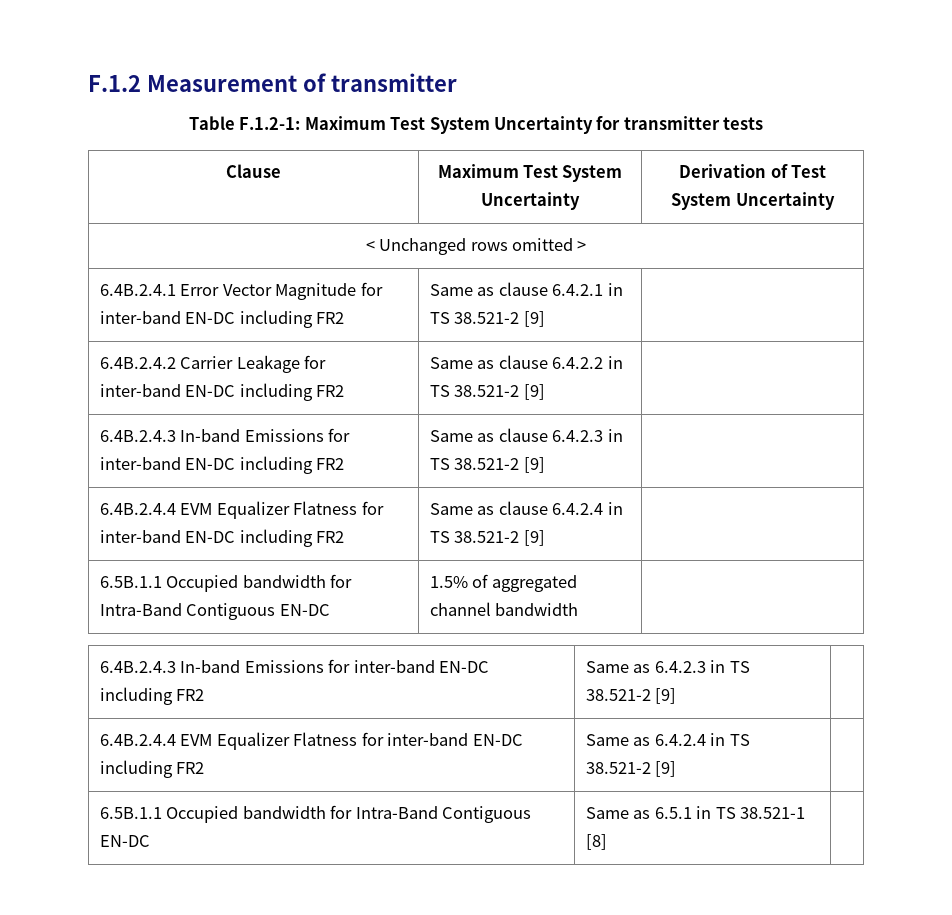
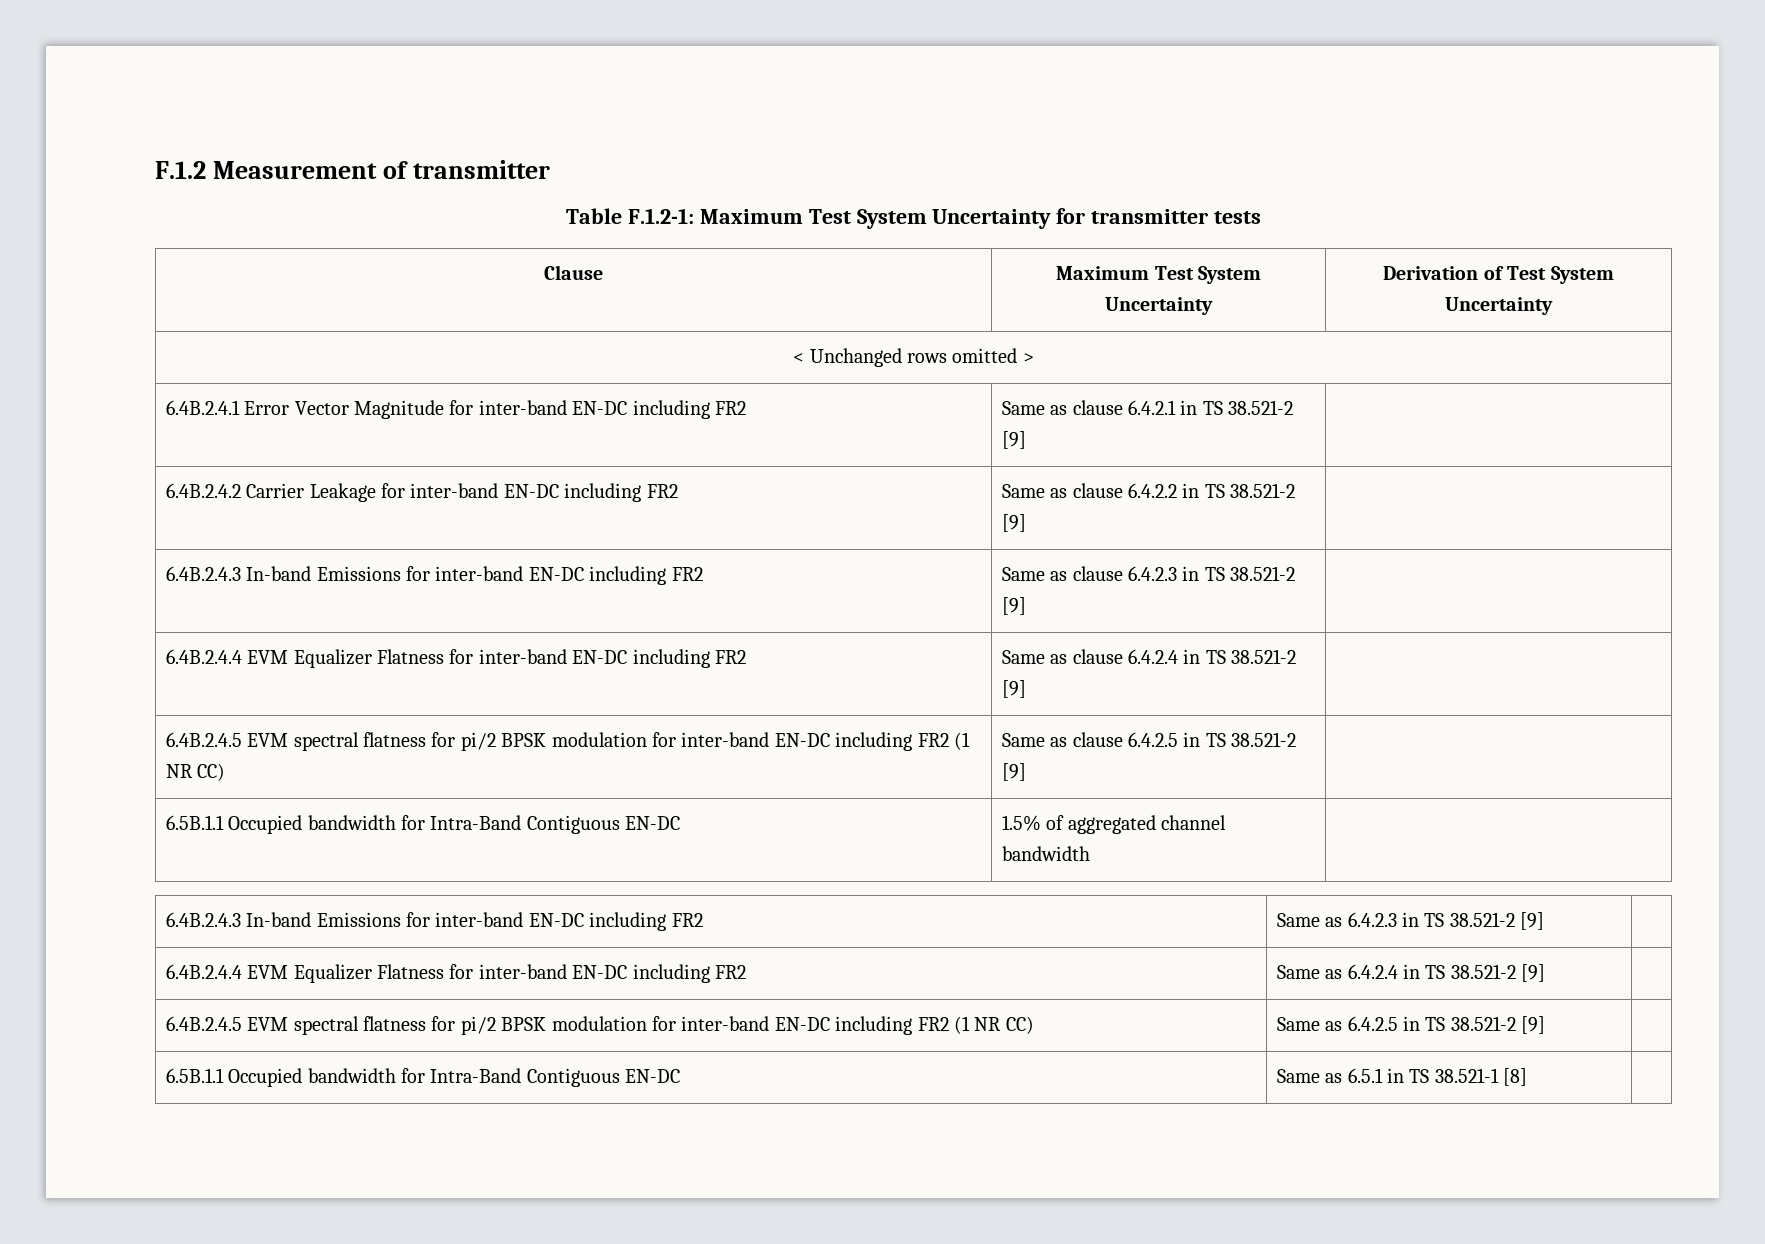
(545, 538) none -> [165,732,970,751] [165,763,226,781] [1001,732,1297,747] [1001,763,1026,781] // 6.4B.2.4.5 EVM spectral flatness for pi/2 BPSK modulation for inter-band EN-DC including FR2 (1 NR CC) | Same as clause 6.4.2.5 in TS 38.521-2 [9] |
(677, 769) none -> [165,1016,1034,1035] [1276,1016,1546,1034] // 6.4B.2.4.5 EVM spectral flatness for pi/2 BPSK modulation for inter-band EN-DC including FR2 (1 NR CC) | Same as 6.4.2.5 in TS 38.521-2 [9] |

